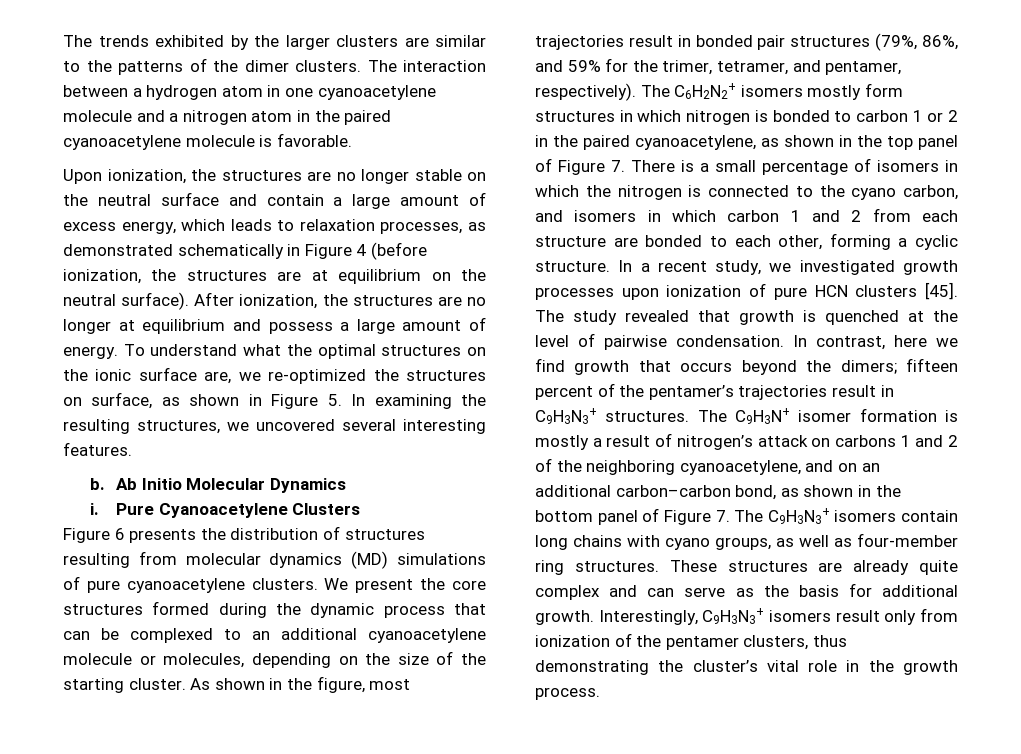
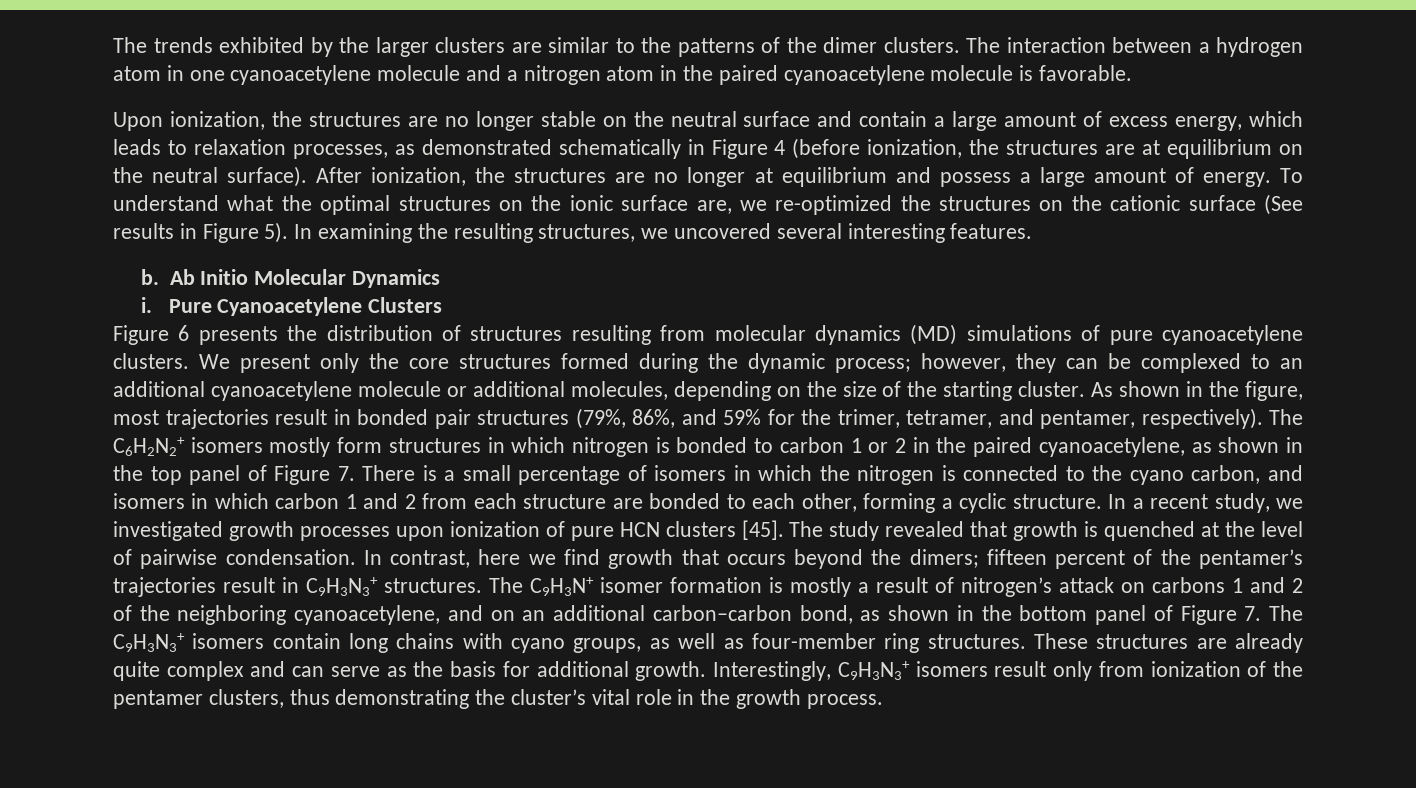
[91,392,342,409] surface, as shown in Figure 5. -> [1071,194,1304,215] [113,222,289,243] the cationic surface (See results in Figure 5).
(414, 586) none -> [320,353,359,373] only
[383,603,486,618] process that -> [835,353,1056,373] process; however, they
(156, 660) none -> [472,381,565,397] additional

